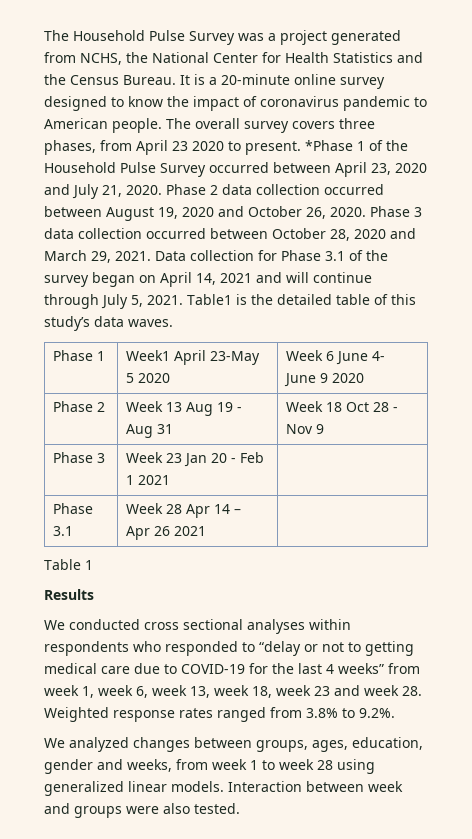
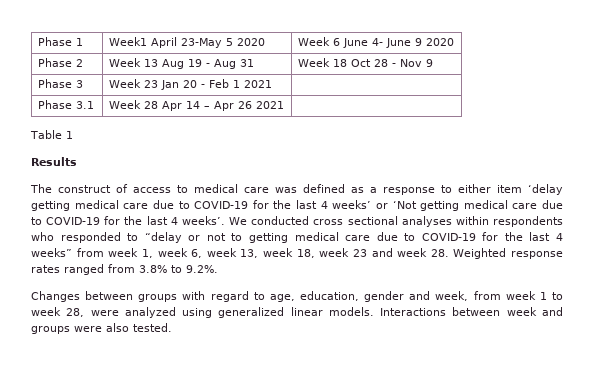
[44,30,401,45] [44,52,423,65] [44,74,385,89] [44,96,427,111] [44,118,375,133] [44,140,408,155] [44,162,427,177] [44,184,384,199] [44,206,422,221] [44,228,416,241] [44,250,388,263] [44,272,372,287] [44,294,416,309] [44,316,173,331] The Household Pulse Survey was a project generated from NCHS, the National Center for Health Statistics and the Census Bureau. It is a 20-minute online survey designed to know the impact of coronavirus pandemic to American people. The overall survey covers three phases, from April 23 2020 to present. *Phase 1 of the Household Pulse Survey occurred between April 23, 2020 and July 21, 2020. Phase 2 data collection occurred between August 19, 2020 and October 26, 2020. Phase 3 data collection occurred between October 28, 2020 and March 29, 2021. Data collection for Phase 3.1 of the survey began on April 14, 2021 and will continue through July 5, 2021. Table1 is the detailed table of this study’s data waves. // -> (38, 41) none
(94, 594) none -> [30,184,563,195] [31,200,563,211] [31,216,225,225] The construct of access to medical care was defined as a response to either item ‘delay getting medical care due to COVID-19 for the last 4 weeks’ or ‘Not getting medical care due to COVID-19 for the last 4 weeks’.
[44,737,348,752] We analyzed changes between groups, ages, -> [31,291,295,302] Changes between groups with regard to age,
[127,759,172,772] weeks, -> [435,291,469,301] week,
[317,760,333,770] 28 -> [66,307,176,318] 28, were analyzed
[228,781,302,792] Interaction -> [380,308,447,316] Interactions

